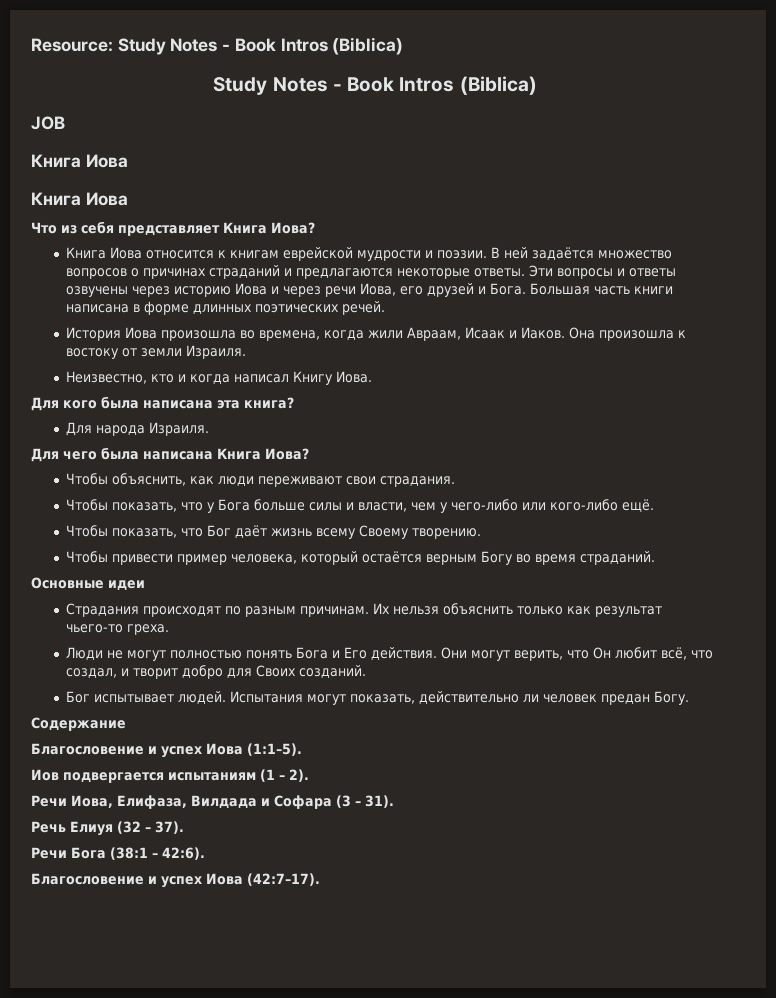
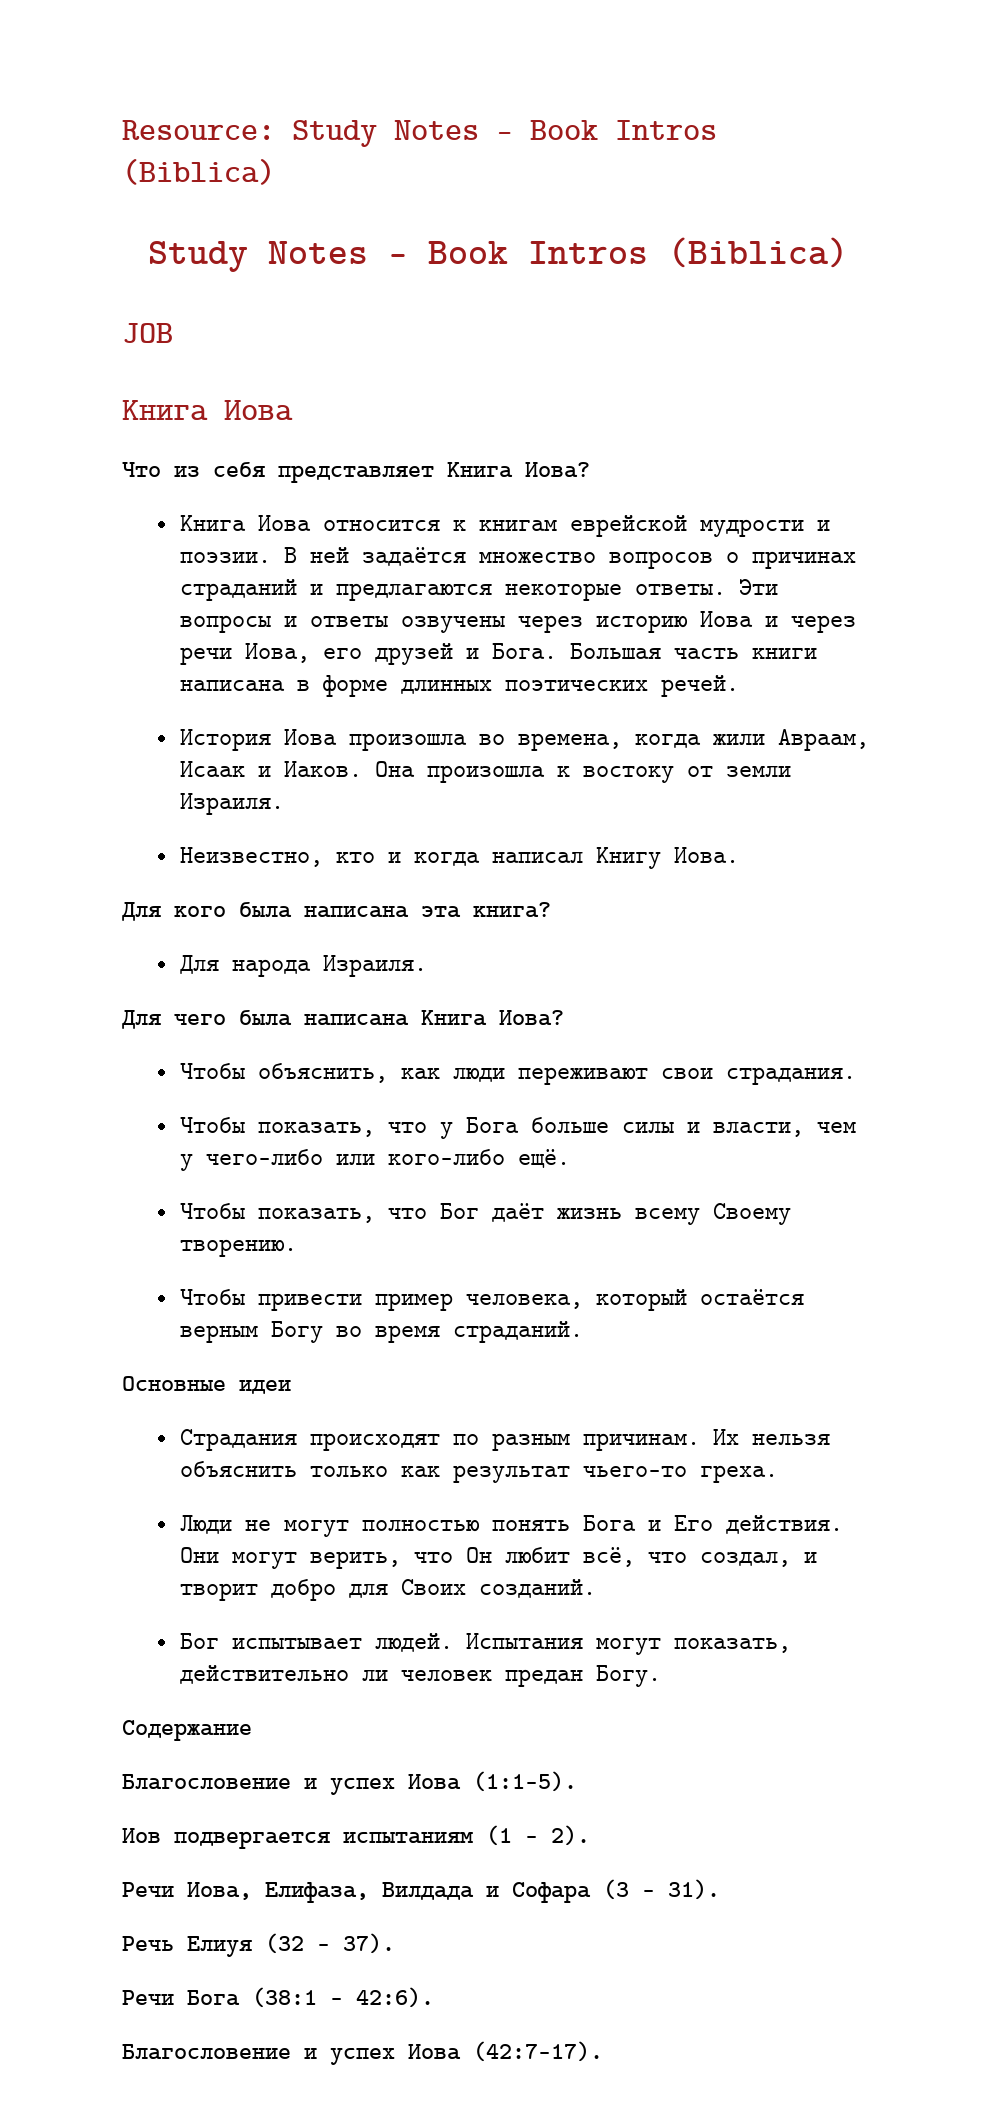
[31,192,128,206] // Книга Иова -> (293, 410) none

